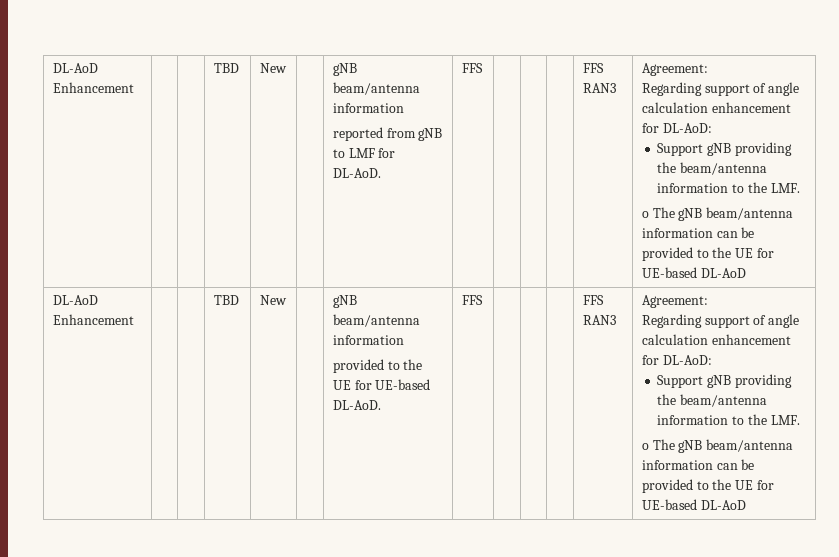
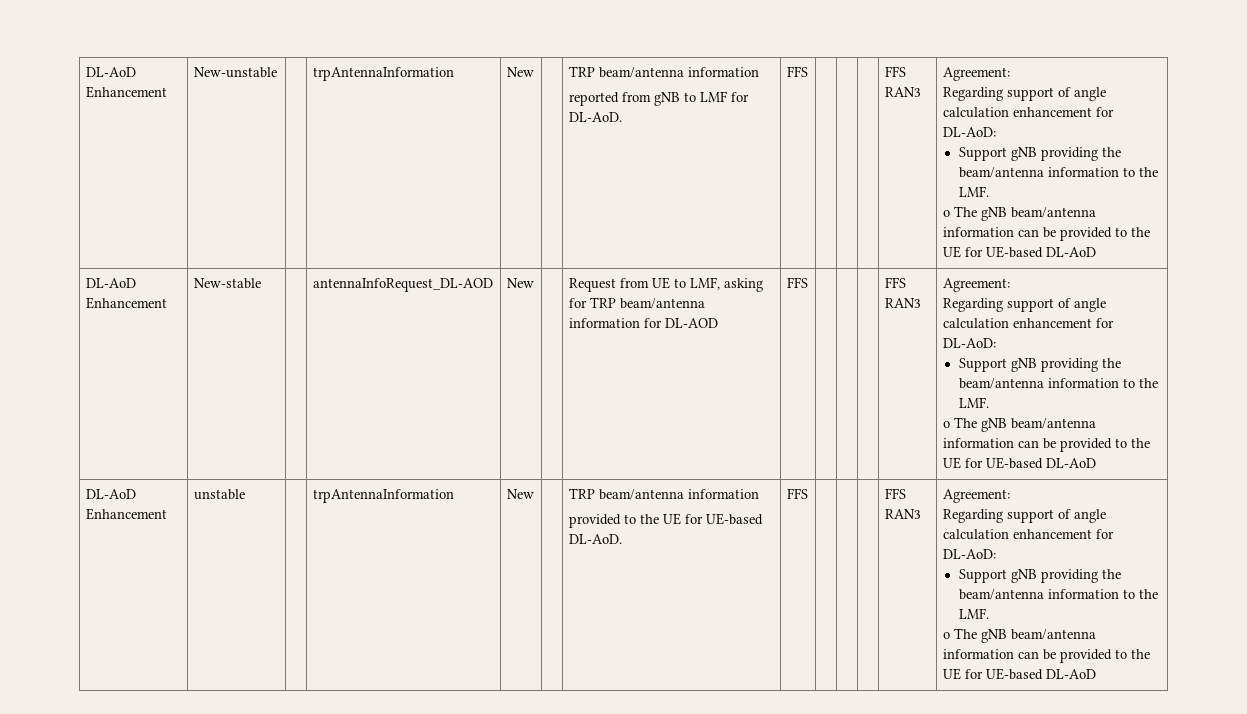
[52,63,98,73] [52,82,134,93] [213,63,239,73] [259,63,287,73] [332,63,357,76] DL-AoD Enhancement | | | TBD | New | | gNB -> [85,67,136,77] [85,86,167,98] [193,67,277,78] [312,67,454,81] [506,67,534,77] [568,66,595,77] DL-AoD Enhancement | New-unstable | | trpAntennaInformation | New | | TRP
[213,295,239,305] [259,295,287,305] [332,295,357,308] | | TBD | New | | gNB -> [193,278,261,289] [312,278,493,292] [506,278,534,288] [568,277,763,292] [568,297,705,309] [568,318,718,328] [786,277,808,288] [884,277,906,288] [884,298,921,308] [942,278,1010,292] [942,298,1106,312] [942,318,1114,329] [942,338,996,348] [958,358,1121,372] [958,378,1158,389] [958,397,989,408] [942,417,1096,432] [942,438,1150,452] [942,457,1096,469] [85,489,136,499] [85,508,167,520] [193,489,245,500] [312,489,454,503] [506,489,534,499] [568,488,595,499] New-stable | | antennaInfoRequest_DL-AOD | New | | Request from UE to LMF, asking for TRP beam/antenna information for DL-AOD | FFS | | | | FFS RAN3 | Agreement: // Regarding support of angle calculation enhancement for DL-AoD: // Support gNB providing the beam/antenna information to the LMF. // o The gNB beam/antenna information can be provided to the UE for UE-based DL-AoD // DL-AoD Enhancement | unstable | | trpAntennaInformation | New | | TRP

